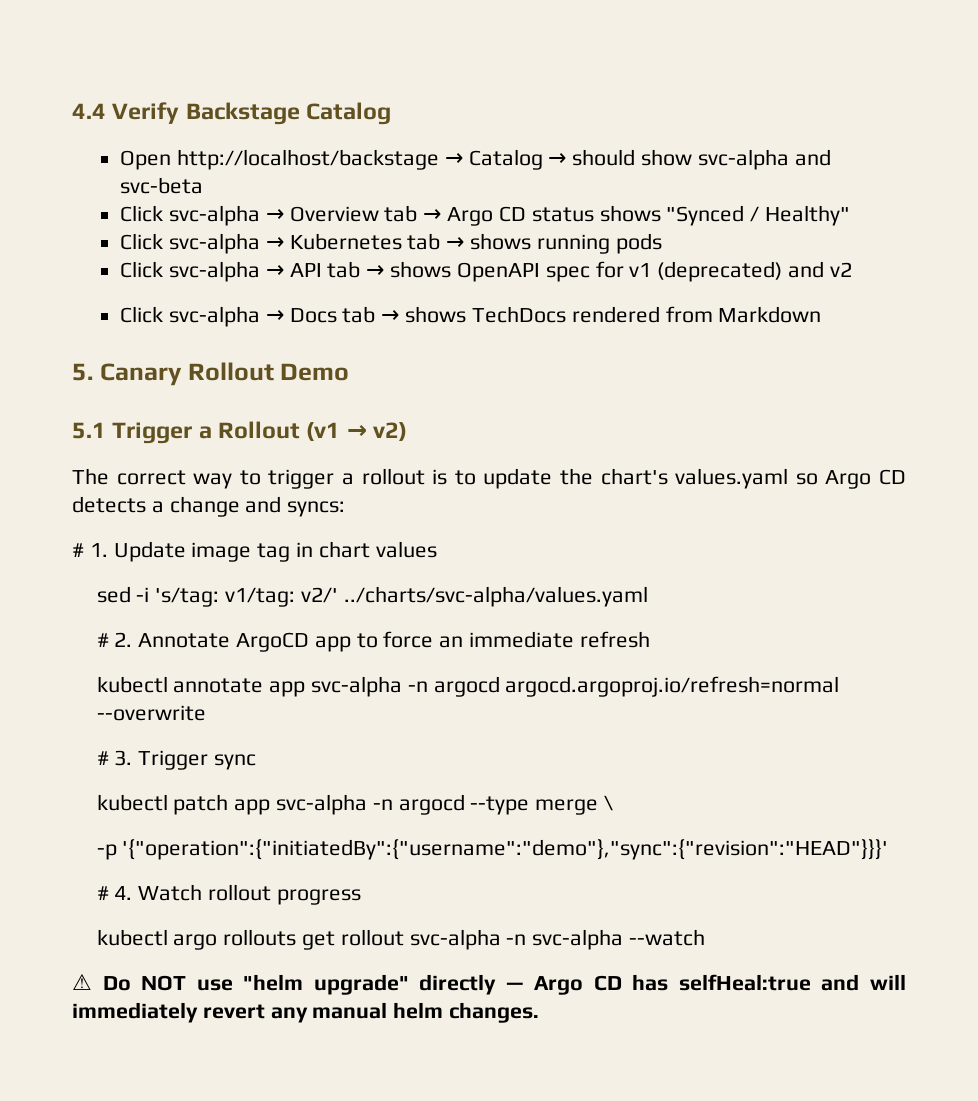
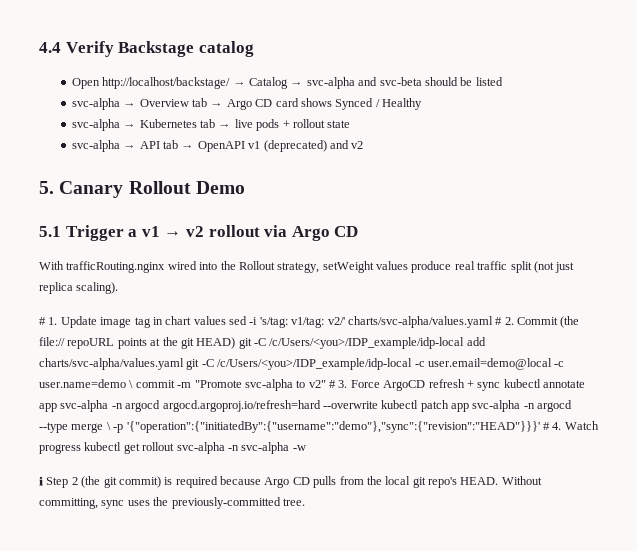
[306,102,392,125] Catalog -> [198,41,254,57] catalog
[177,149,440,170] http://localhost/backstage -> [102,77,231,89] http://localhost/backstage/
[572,149,693,166] should show -> (304, 84) none
[120,205,164,222] // Click -> [424,77,503,86] should be listed //
[531,205,850,226] [120,233,164,250] status shows "Synced / Healthy" // Click -> [275,98,423,110] card shows Synced / Healthy //
[470,233,610,254] shows running -> [234,119,253,128] live
[120,261,164,278] // Click -> [282,119,351,128] + rollout state //
[390,261,624,282] shows OpenAPI spec for -> [197,141,245,152] OpenAPI
[120,306,822,327] // Click svc-alpha → Docs tab → shows TechDocs rendered from Markdown -> (364, 145) none
[218,421,408,441] [72,468,907,489] [72,496,346,517] Rollout (v1 → v2) // The correct way to trigger a rollout is to update the chart's values.yaml so Argo CD detects a change and syncs: -> [141,225,359,241] [39,261,575,273] [39,282,119,294] v1 → v2 rollout via Argo CD // With trafficRouting.nginx wired into the Rollout strategy, setWeight values produce real traffic split (not just replica scaling).
(437, 549) // -> (226, 320) none
[343,586,648,607] ../charts/svc-alpha/values.yaml // -> [347,316,493,328] charts/svc-alpha/values.yaml
[138,631,575,652] Annotate ArgoCD app to force an immediate -> [517,316,580,328] [39,337,486,349] [39,358,565,370] [39,379,426,391] Commit (the file:// repoURL points at the git HEAD) git -C /c/Users/<you>/IDP_example/idp-local add charts/svc-alpha/values.yaml git -C /c/Users/<you>/IDP_example/idp-local -c user.email=demo@local -c user.name=demo \ commit -m "Promote svc-alpha to v2" # 3. Force ArgoCD
(650, 639) // -> [466,380,501,391] + sync
[505,676,840,697] argocd.argoproj.io/refresh=normal -> [162,400,321,412] argocd.argoproj.io/refresh=hard
[96,750,257,770] // # 3. Trigger sync // -> (378, 405) none
(614, 803) // -> (111, 426) none
(889, 849) // -> (540, 427) none
[208,884,272,901] rollout -> (599, 425) none
[96,929,297,950] // kubectl argo rollouts -> [84,442,122,451] kubectl
[629,929,706,946] [72,973,906,995] [72,1002,540,1023] --watch // ⚠ Do NOT use "helm upgrade" directly — Argo CD has selfHeal:true and will immediately revert any manual helm changes. -> [292,445,306,451] [39,476,542,488] [39,497,305,509] -w // ℹ Step 2 (the git commit) is required because Argo CD pulls from the local git repo's HEAD. Without committing, sync uses the previously-committed tree.

